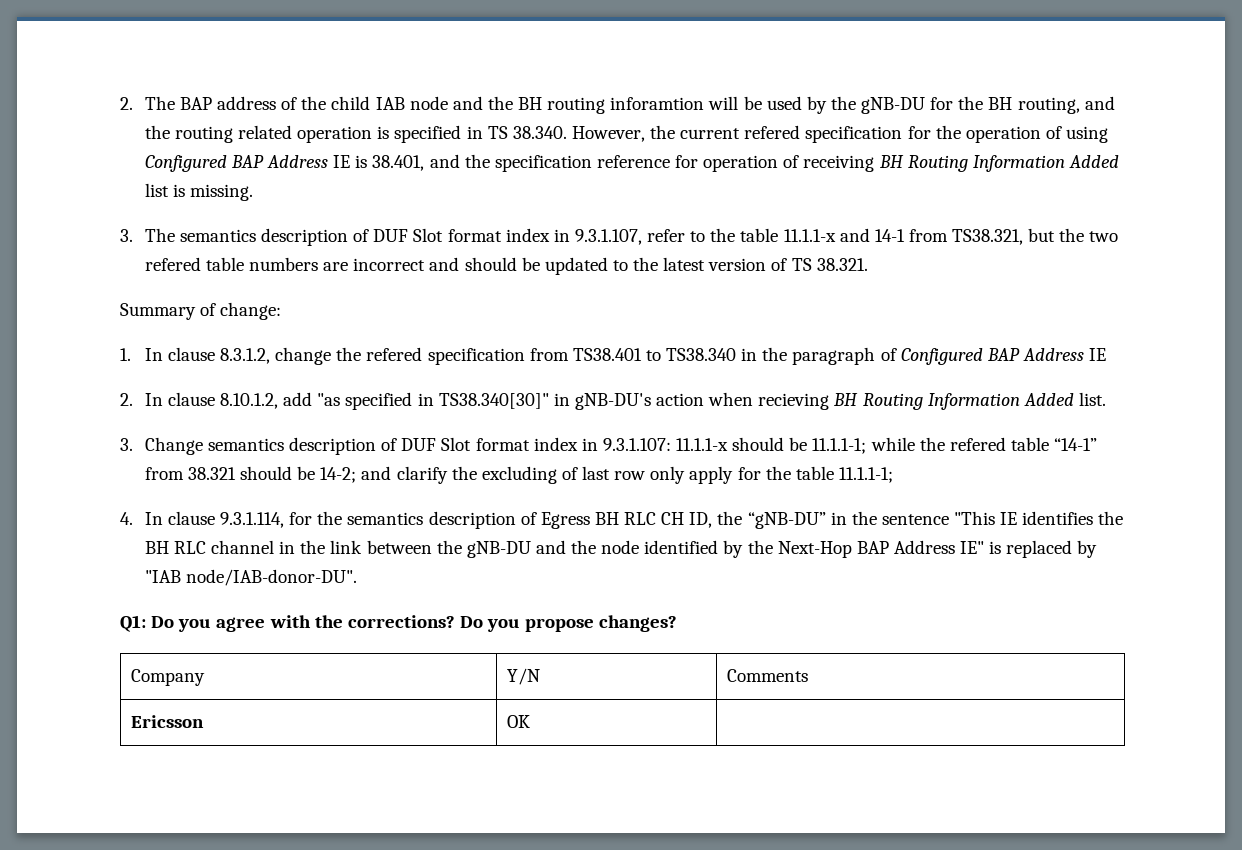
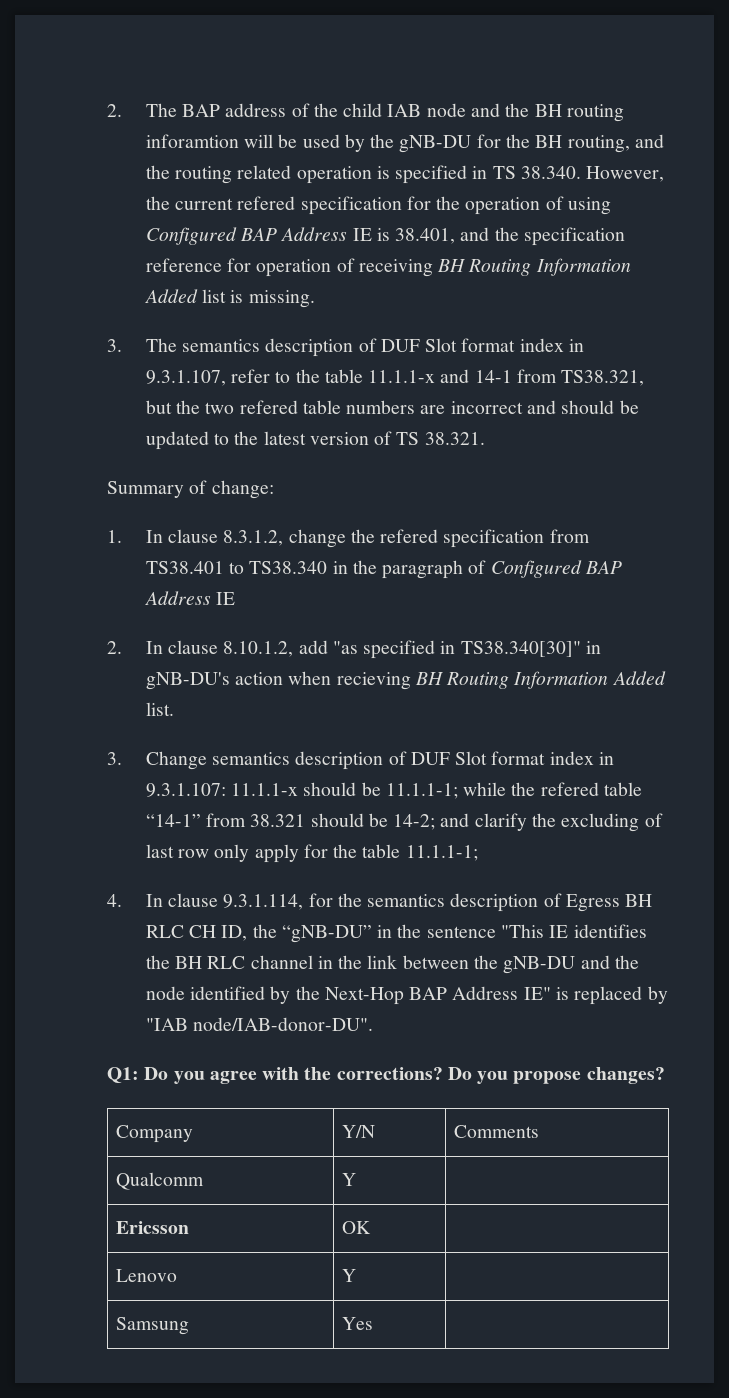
(809, 675) none -> [116,1172,205,1190] [342,1173,357,1186] // Qualcomm | Y |
(531, 721) none -> [116,1269,178,1282] [342,1269,357,1282] [116,1317,190,1335] [342,1317,374,1330] // Lenovo | Y | // Samsung | Yes |

